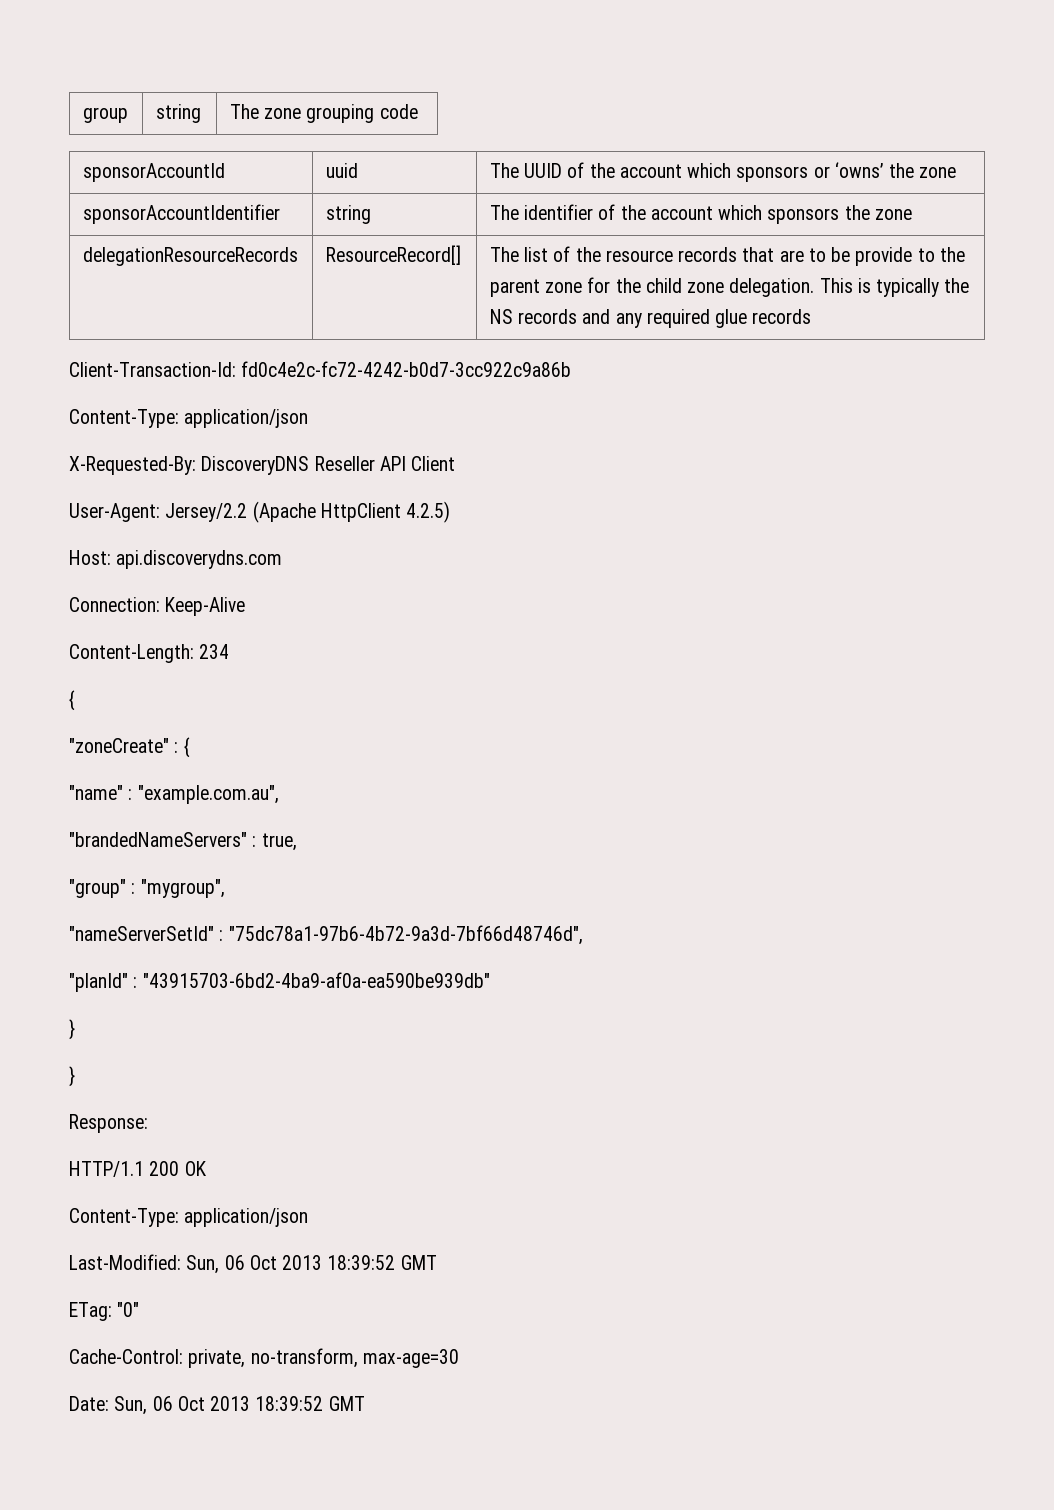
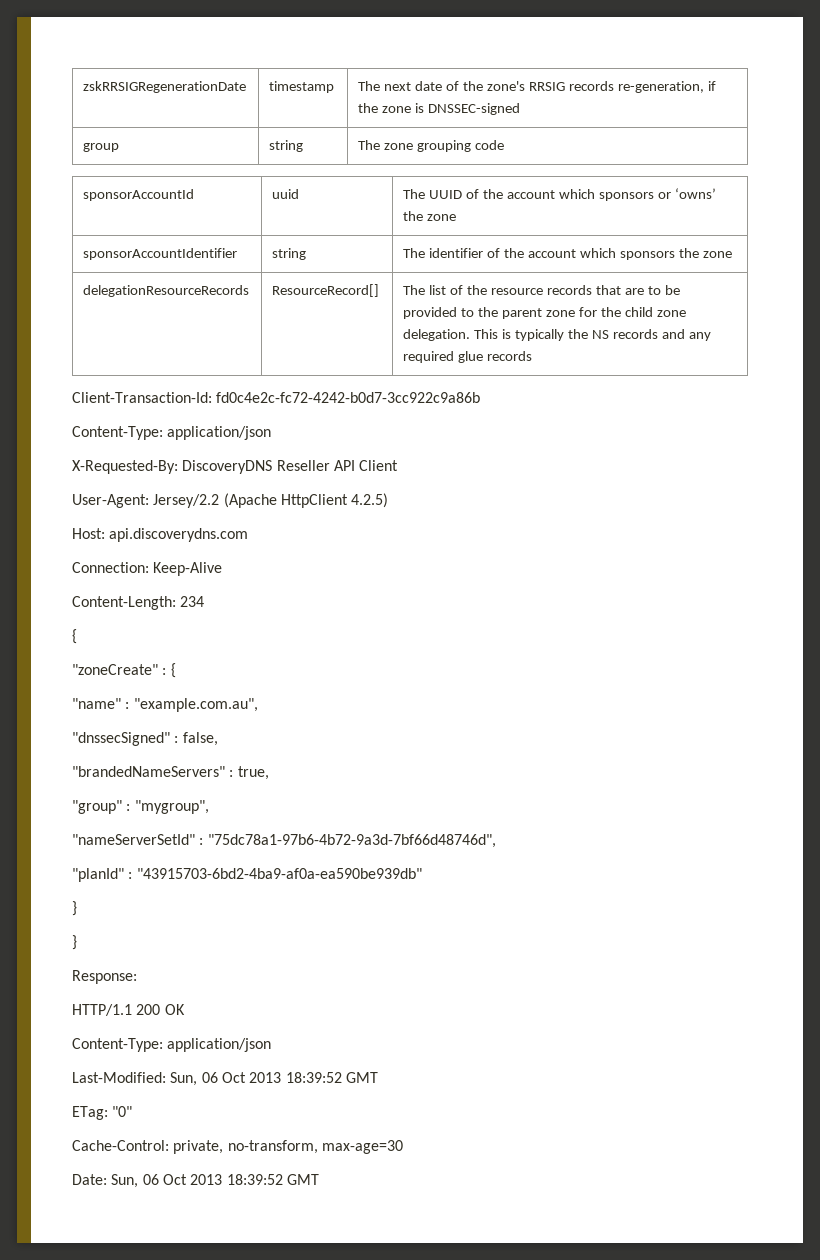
(82, 115) none -> [83,81,247,93] [269,81,335,93] [358,81,716,93] [358,103,521,115] zskRRSIGRegenerationDate | timestamp | The next date of the zone's RRSIG records re-generation, if the zone is DNSSEC-signed //
[855,247,913,266] provide -> [403,307,458,319] provided
(279, 794) none -> [72,732,218,746] // "dnssecSigned" : false,

